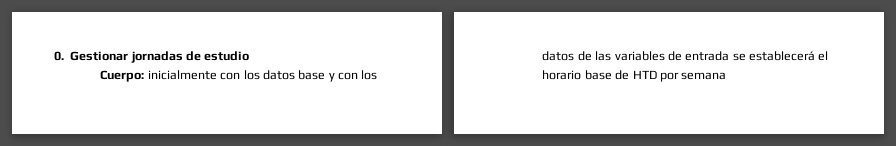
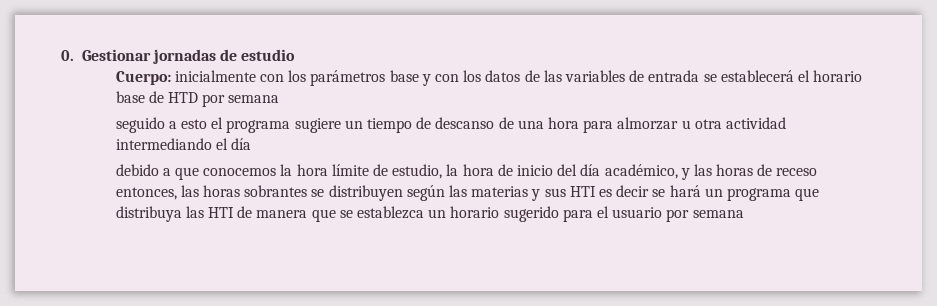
[262,70,295,80] datos -> [310,70,386,86] parámetros
(727, 76) none -> [115,117,786,133] [115,138,252,150] [115,164,818,180] [115,185,820,201] [115,206,744,222] // seguido a esto el programa sugiere un tiempo de descanso de una hora para almorzar u otra actividad intermediando el día // debido a que conocemos la hora límite de estudio, la hora de inicio del día académico, y las horas de receso entonces, las horas sobrantes se distribuyen según las materias y sus HTI es decir se hará un programa que distribuya las HTI de manera que se establezca un horario sugerido para el usuario por semana

